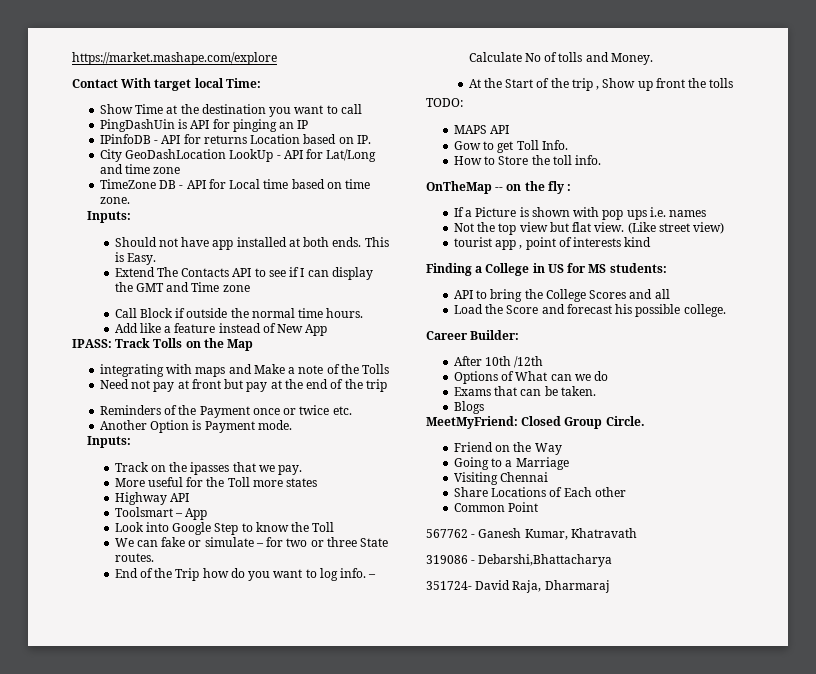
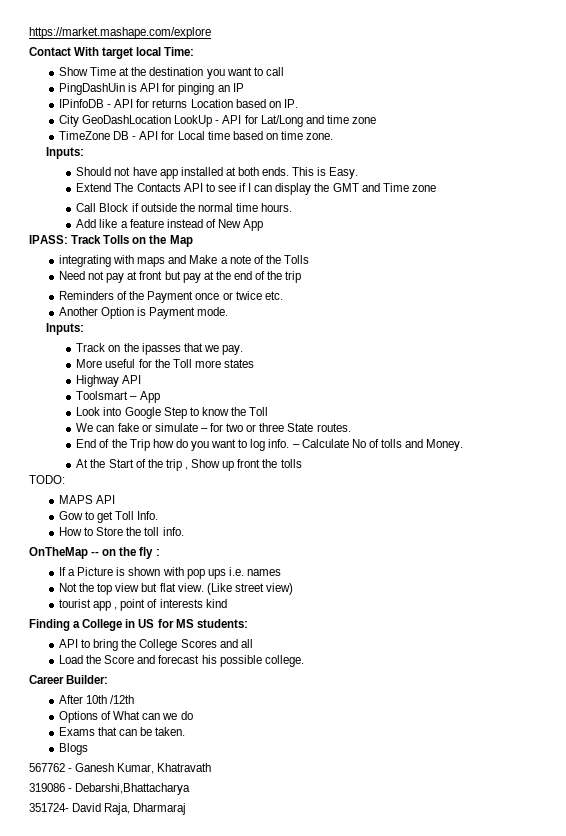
[426,416,645,429] [453,442,562,455] [453,457,569,470] [453,472,549,485] [453,487,626,497] [453,502,539,512] // MeetMyFriend: Closed Group Circle. // Friend on the Way // Going to a Marriage // Visiting Chennai // Share Locations of Each other // Common Point -> (89, 749) none

